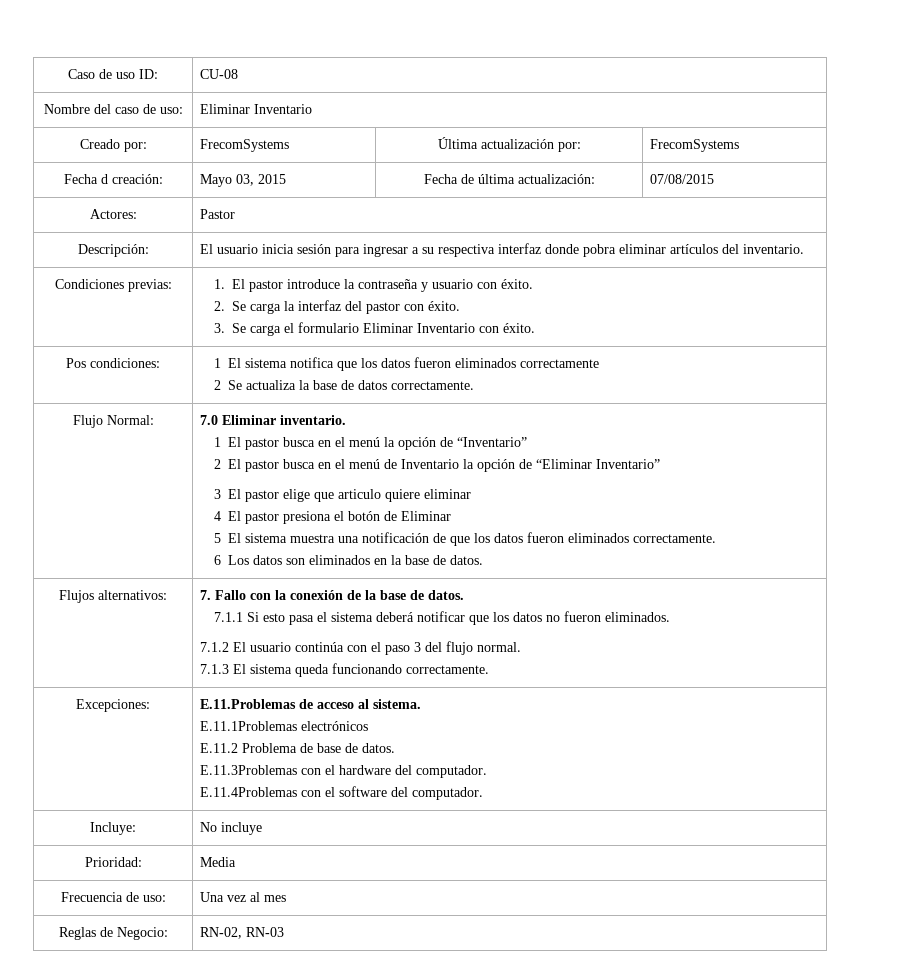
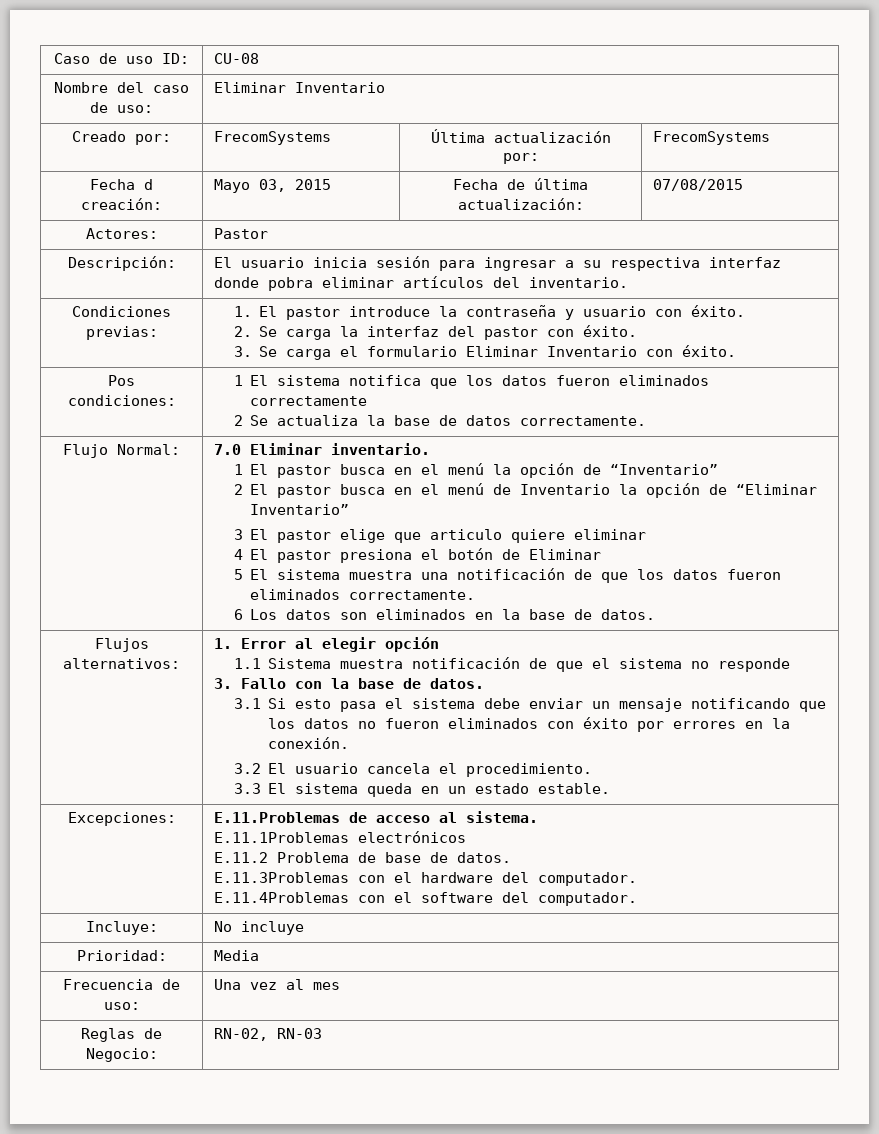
[199,590,464,600] [214,612,244,622] 7. Fallo con la conexión de la base de datos. // 7.1.1 -> [214,637,440,652] [233,657,790,672] [214,678,485,689] [233,698,261,709] 1. Error al elegir opción // 1.1 Sistema muestra notificación de que el sistema no responde // 3. Fallo con la base de datos. // 3.1
[376,611,466,622] deberá notificar -> [483,698,790,712] debe enviar un mensaje notificando
[605,612,671,622] [199,641,521,655] [199,663,489,677] eliminados. // 7.1.2 El usuario continúa con el paso 3 del flujo normal. // 7.1.3 El sistema queda funcionando correctamente. -> [447,717,790,732] [267,737,349,749] [233,763,592,777] [233,783,610,797] eliminados con éxito por errores en la conexión. // 3.2 El usuario cancela el procedimiento. // 3.3 El sistema queda en un estado estable.

